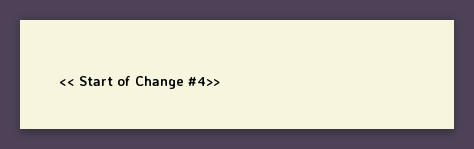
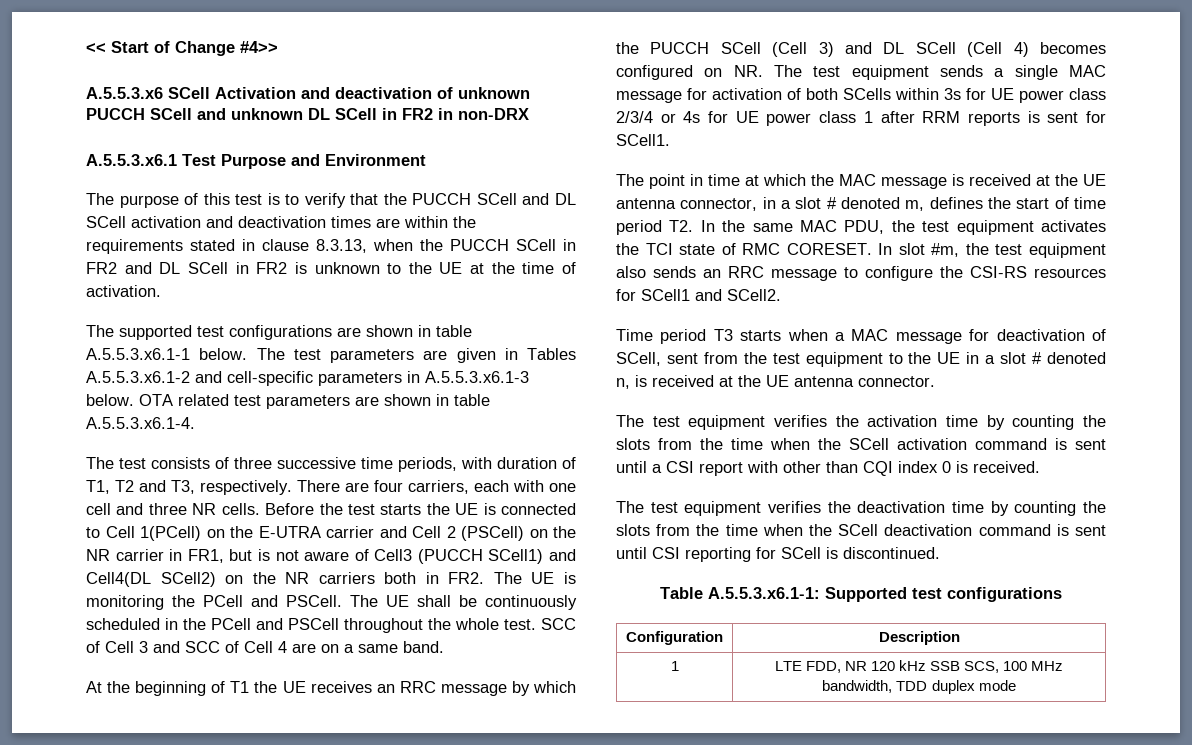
(220, 81) none -> [86,87,530,99] [86,108,529,120] [86,154,426,169] [86,193,577,208] [86,216,476,228] [86,239,576,254] [86,262,577,274] [86,285,161,297] [86,325,472,340] [86,348,576,363] [86,371,529,386] [86,394,490,409] [86,417,195,429] [86,457,576,472] [86,480,576,495] [86,503,577,515] [86,526,576,541] [86,549,576,564] [86,572,577,587] [86,595,577,610] [86,618,576,633] [86,641,444,653] [86,681,576,696] [616,42,1106,57] [616,65,1106,80] [616,88,1106,103] [616,111,1106,126] [616,134,670,146] [616,174,1106,189] [616,197,1106,211] [616,220,1106,235] [616,243,1106,258] [616,266,1106,281] [616,289,781,301] [616,329,1106,344] [616,352,1106,367] [616,375,935,389] [616,415,1106,430] [616,438,1106,450] [616,461,1040,476] [616,501,1106,516] [616,524,1106,536] [616,547,940,562] [660,587,1062,602] [626,631,723,645] [878,631,960,645] [670,661,679,671] [774,660,1064,673] [822,680,1016,694] // A.5.5.3.x6 SCell Activation and deactivation of unknown PUCCH SCell and unknown DL SCell in FR2 in non-DRX // A.5.5.3.x6.1 Test Purpose and Environment // The purpose of this test is to verify that the PUCCH SCell and DL SCell activation and deactivation times are within the requirements stated in clause 8.3.13, when the PUCCH SCell in FR2 and DL SCell in FR2 is unknown to the UE at the time of activation. // The supported test configurations are shown in table A.5.5.3.x6.1-1 below. The test parameters are given in Tables A.5.5.3.x6.1-2 and cell-specific parameters in A.5.5.3.x6.1-3 below. OTA related test parameters are shown in table A.5.5.3.x6.1-4. // The test consists of three successive time periods, with duration of T1, T2 and T3, respectively. There are four carriers, each with one cell and three NR cells. Before the test starts the UE is connected to Cell 1(PCell) on the E-UTRA carrier and Cell 2 (PSCell) on the NR carrier in FR1, but is not aware of Cell3 (PUCCH SCell1) and Cell4(DL SCell2) on the NR carriers both in FR2. The UE is monitoring the PCell and PSCell. The UE shall be continuously scheduled in the PCell and PSCell throughout the whole test. SCC of Cell 3 and SCC of Cell 4 are on a same band. // At the beginning of T1 the UE receives an RRC message by which the PUCCH SCell (Cell 3) and DL SCell (Cell 4) becomes configured on NR. The test equipment sends a single MAC message for activation of both SCells within 3s for UE power class 2/3/4 or 4s for UE power class 1 after RRM reports is sent for SCell1. // The point in time at which the MAC message is received at the UE antenna connector, in a slot # denoted m, defines the start of time period T2. In the same MAC PDU, the test equipment activates the TCI state of RMC CORESET. In slot #m, the test equipment also sends an RRC message to configure the CSI-RS resources for SCell1 and SCell2. // Time period T3 starts when a MAC message for deactivation of SCell, sent from the test equipment to the UE in a slot # denoted n, is received at the UE antenna connector. // The test equipment verifies the activation time by counting the slots from the time when the SCell activation command is sent until a CSI report with other than CQI index 0 is received. // The test equipment verifies the deactivation time by counting the slots from the time when the SCell deactivation command is sent until CSI reporting for SCell is discontinued. // Table A.5.5.3.x6.1-1: Supported test configurations // Configuration | Description // 1 | LTE FDD, NR 120 kHz SSB SCS, 100 MHz bandwidth, TDD duplex mode

